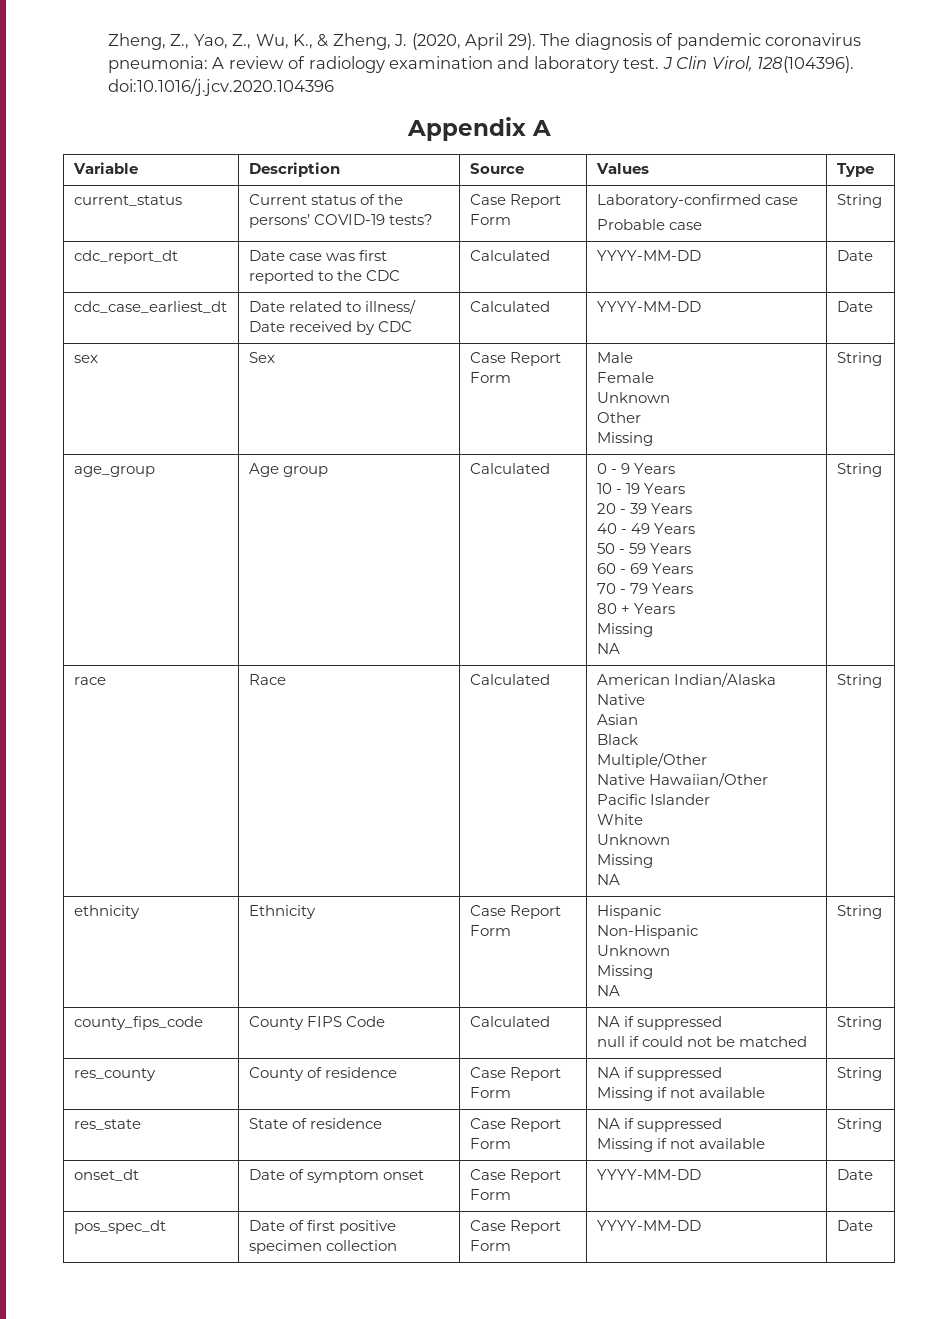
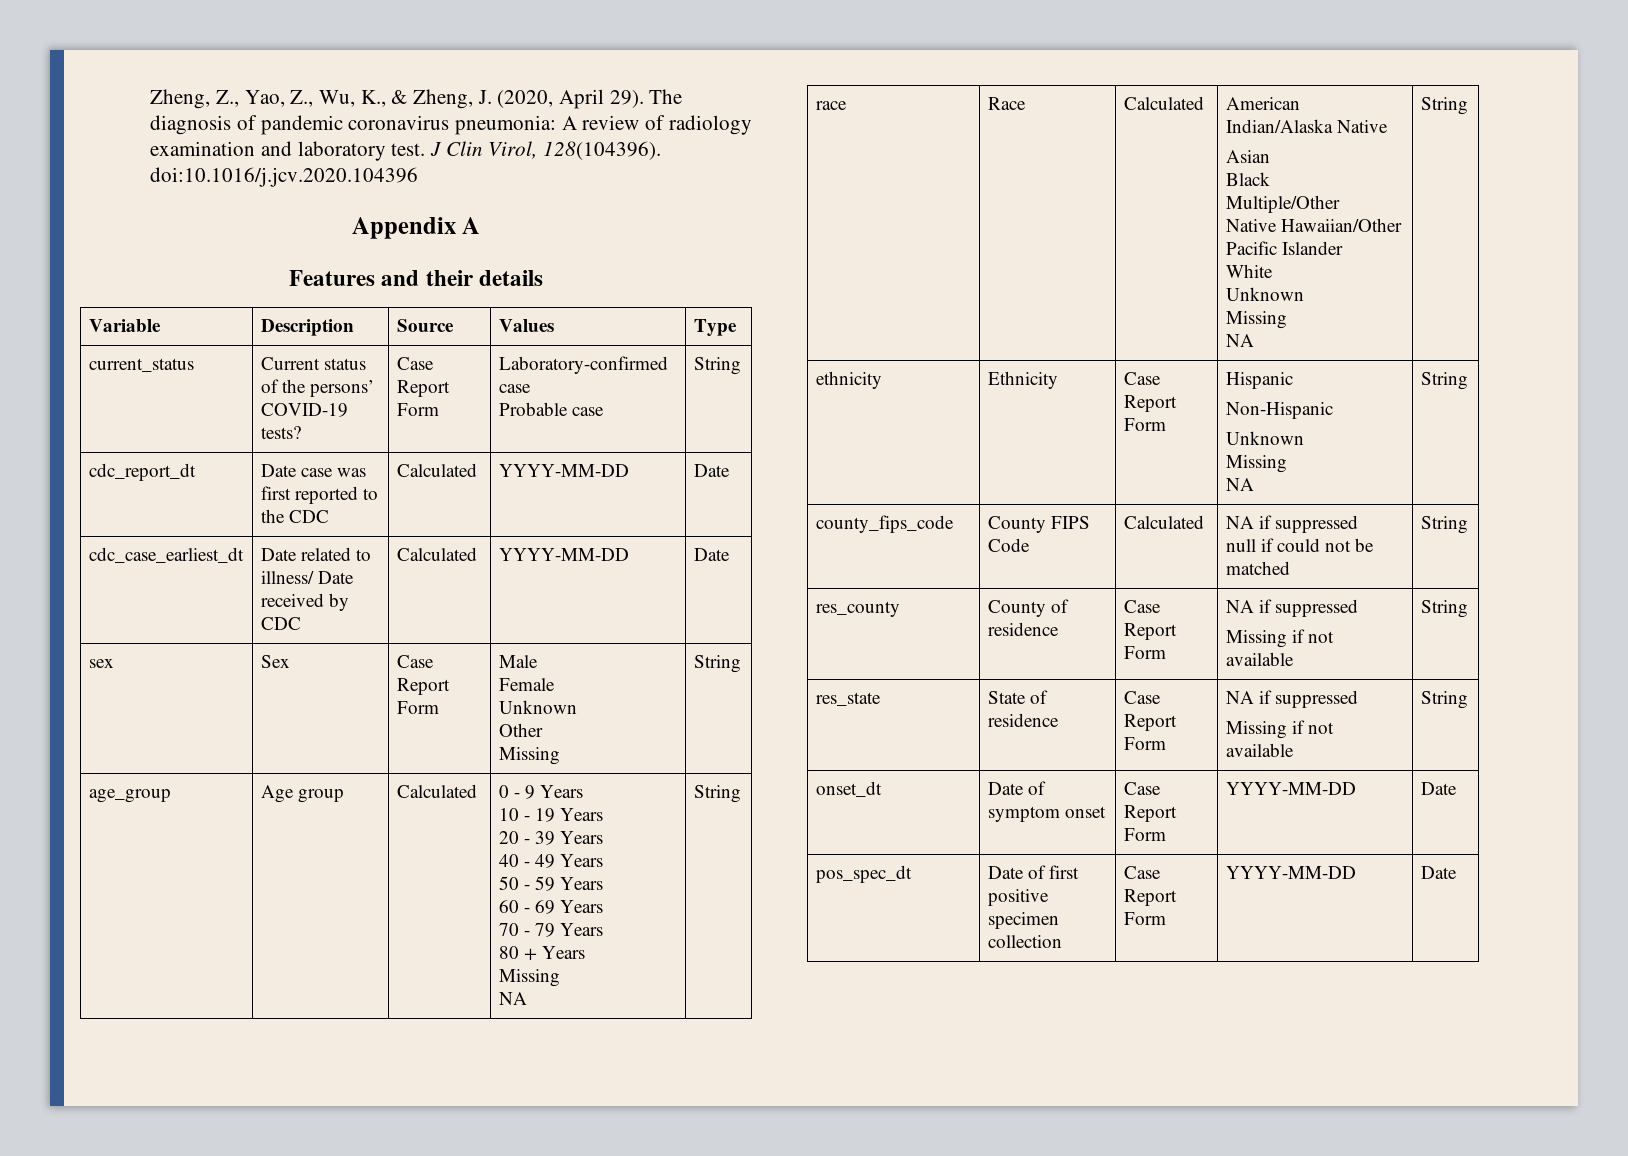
(551, 128) none -> [289,270,543,286] // Features and their details

